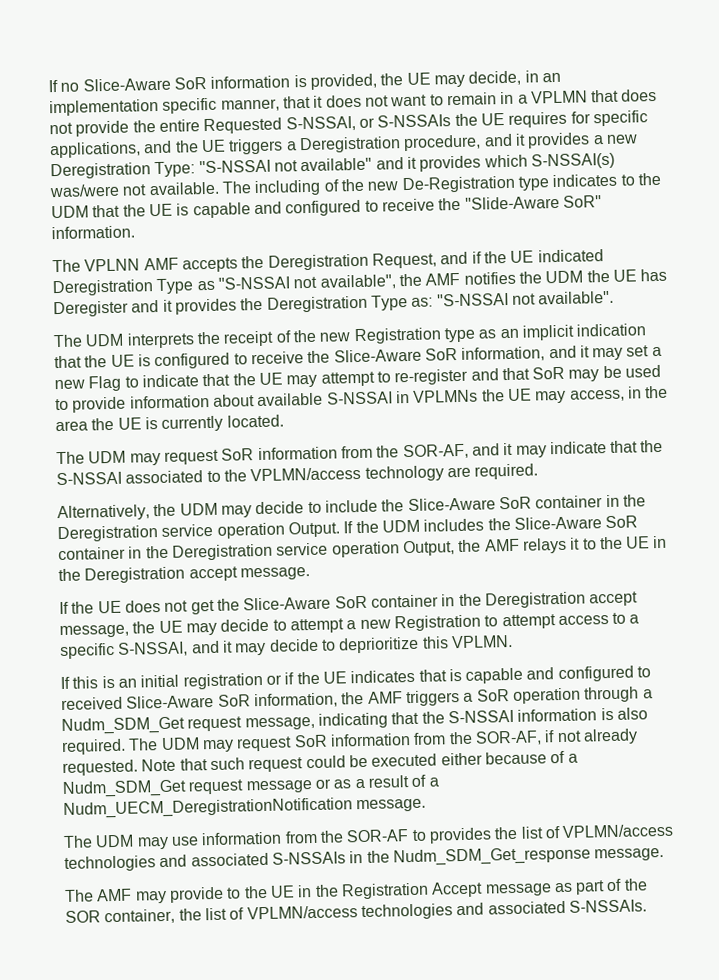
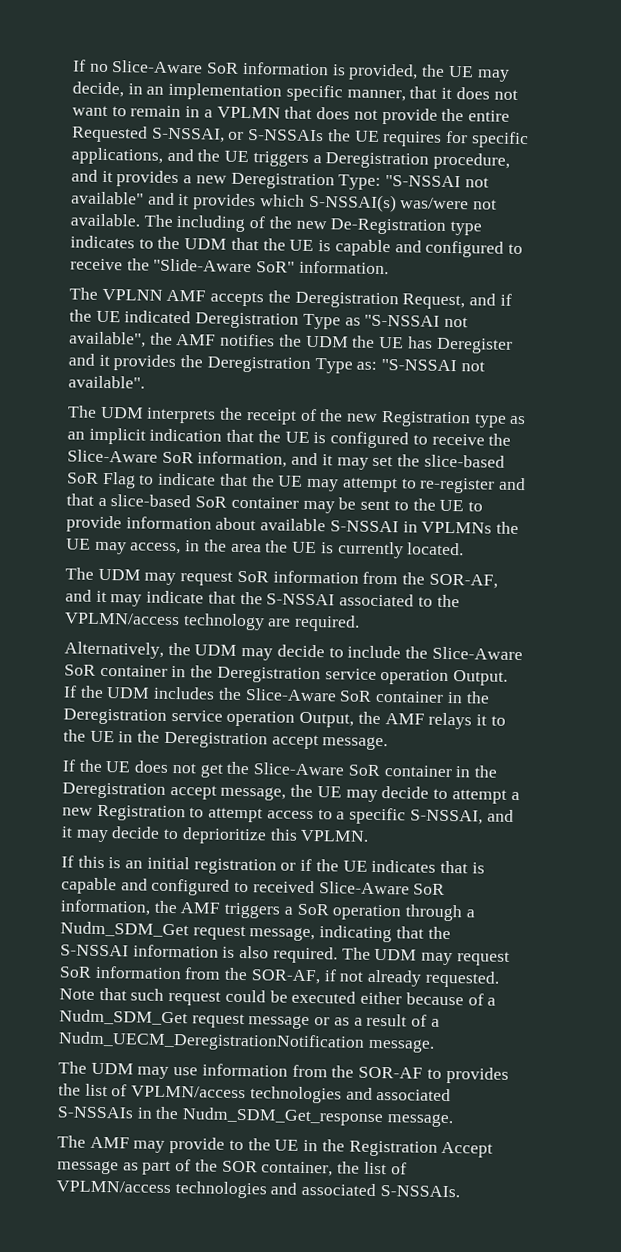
[651,346,662,357] [54,379,85,390] a new -> [397,454,505,468] [67,472,99,484] the slice-based SoR
[532,364,662,382] SoR may be used -> [97,494,465,514] a slice-based SoR container may be sent to the UE

